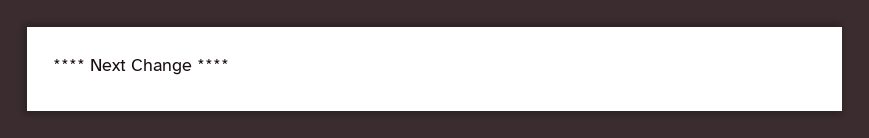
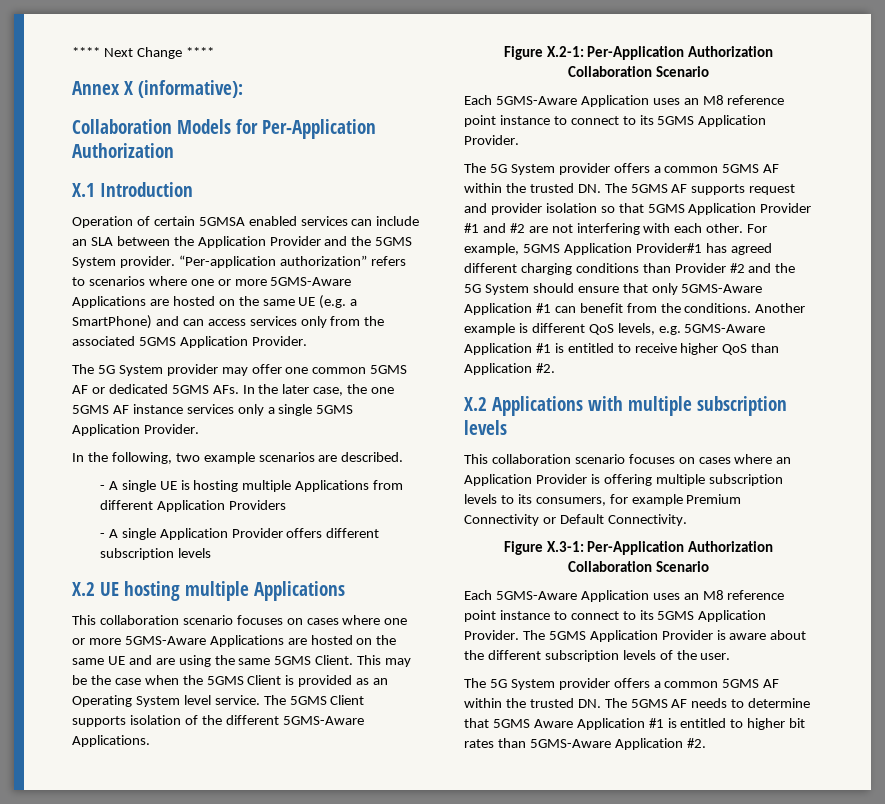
(229, 65) none -> [72,80,243,98] [72,119,376,139] [72,143,174,158] [72,182,193,197] [72,216,420,228] [72,236,413,248] [72,255,406,268] [72,276,352,286] [72,295,358,309] [72,315,385,329] [72,336,307,348] [72,364,408,376] [72,384,395,396] [72,404,354,416] [72,424,199,436] [72,452,404,464] [99,480,404,492] [99,500,286,512] [99,528,380,540] [99,548,211,560] [72,581,345,601] [72,615,408,625] [72,635,397,647] [72,655,412,667] [72,675,389,687] [72,695,365,707] [72,715,364,727] [72,735,150,747] [503,46,774,60] [568,66,709,77] [464,95,785,107] [464,115,767,127] [464,135,519,145] [464,163,780,175] [464,183,796,195] [464,203,812,215] [464,223,768,235] [464,243,772,255] [464,263,796,275] [464,283,763,295] [464,303,806,315] [464,323,766,335] [464,343,780,355] [464,363,555,375] [464,396,787,416] [464,420,507,435] [464,454,792,464] [464,474,783,486] [464,494,742,506] [464,514,687,526] [503,541,774,555] [568,561,709,572] [464,590,785,602] [464,610,767,622] [464,630,807,642] [464,650,731,662] [464,678,780,690] [464,698,811,708] [464,718,806,730] [464,738,706,750] // Annex X (informative): // Collaboration Models for Per-Application Authorization // X.1 Introduction // Operation of certain 5GMSA enabled services can include an SLA between the Application Provider and the 5GMS System provider. “Per-application authorization” refers to scenarios where one or more 5GMS-Aware Applications are hosted on the same UE (e.g. a SmartPhone) and can access services only from the associated 5GMS Application Provider. // The 5G System provider may offer one common 5GMS AF or dedicated 5GMS AFs. In the later case, the one 5GMS AF instance services only a single 5GMS Application Provider. // In the following, two example scenarios are described. // - A single UE is hosting multiple Applications from different Application Providers // - A single Application Provider offers different subscription levels // X.2 UE hosting multiple Applications // This collaboration scenario focuses on cases where one or more 5GMS-Aware Applications are hosted on the same UE and are using the same 5GMS Client. This may be the case when the 5GMS Client is provided as an Operating System level service. The 5GMS Client supports isolation of the different 5GMS-Aware Applications. // Figure X.2-1: Per-Application Authorization Collaboration Scenario // Each 5GMS-Aware Application uses an M8 reference point instance to connect to its 5GMS Application Provider. // The 5G System provider offers a common 5GMS AF within the trusted DN. The 5GMS AF supports request and provider isolation so that 5GMS Application Provider #1 and #2 are not interfering with each other. For example, 5GMS Application Provider#1 has agreed different charging conditions than Provider #2 and the 5G System should ensure that only 5GMS-Aware Application #1 can benefit from the conditions. Another example is different QoS levels, e.g. 5GMS-Aware Application #1 is entitled to receive higher QoS than Application #2. // X.2 Applications with multiple subscription levels // This collaboration scenario focuses on cases where an Application Provider is offering multiple subscription levels to its consumers, for example Premium Connectivity or Default Connectivity. // Figure X.3-1: Per-Application Authorization Collaboration Scenario // Each 5GMS-Aware Application uses an M8 reference point instance to connect to its 5GMS Application Provider. The 5GMS Application Provider is aware about the different subscription levels of the user. // The 5G System provider offers a common 5GMS AF within the trusted DN. The 5GMS AF needs to determine that 5GMS Aware Application #1 is entitled to higher bit rates than 5GMS-Aware Application #2.

